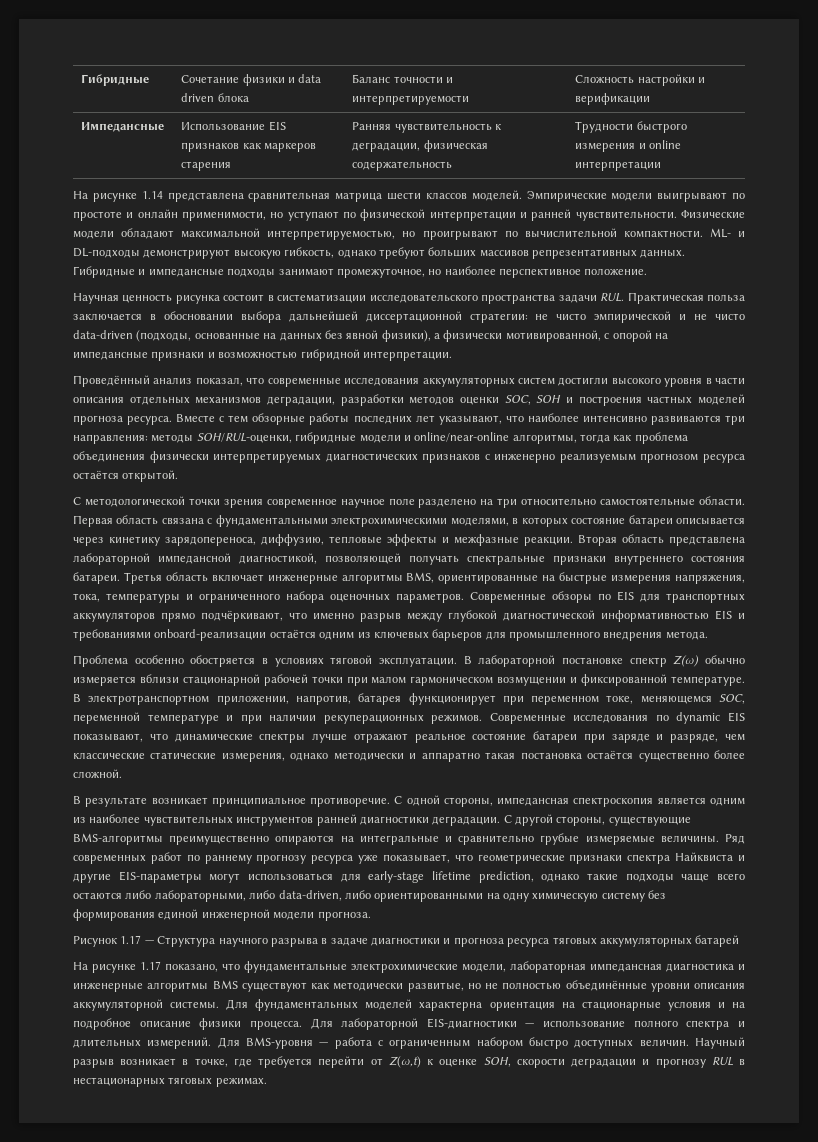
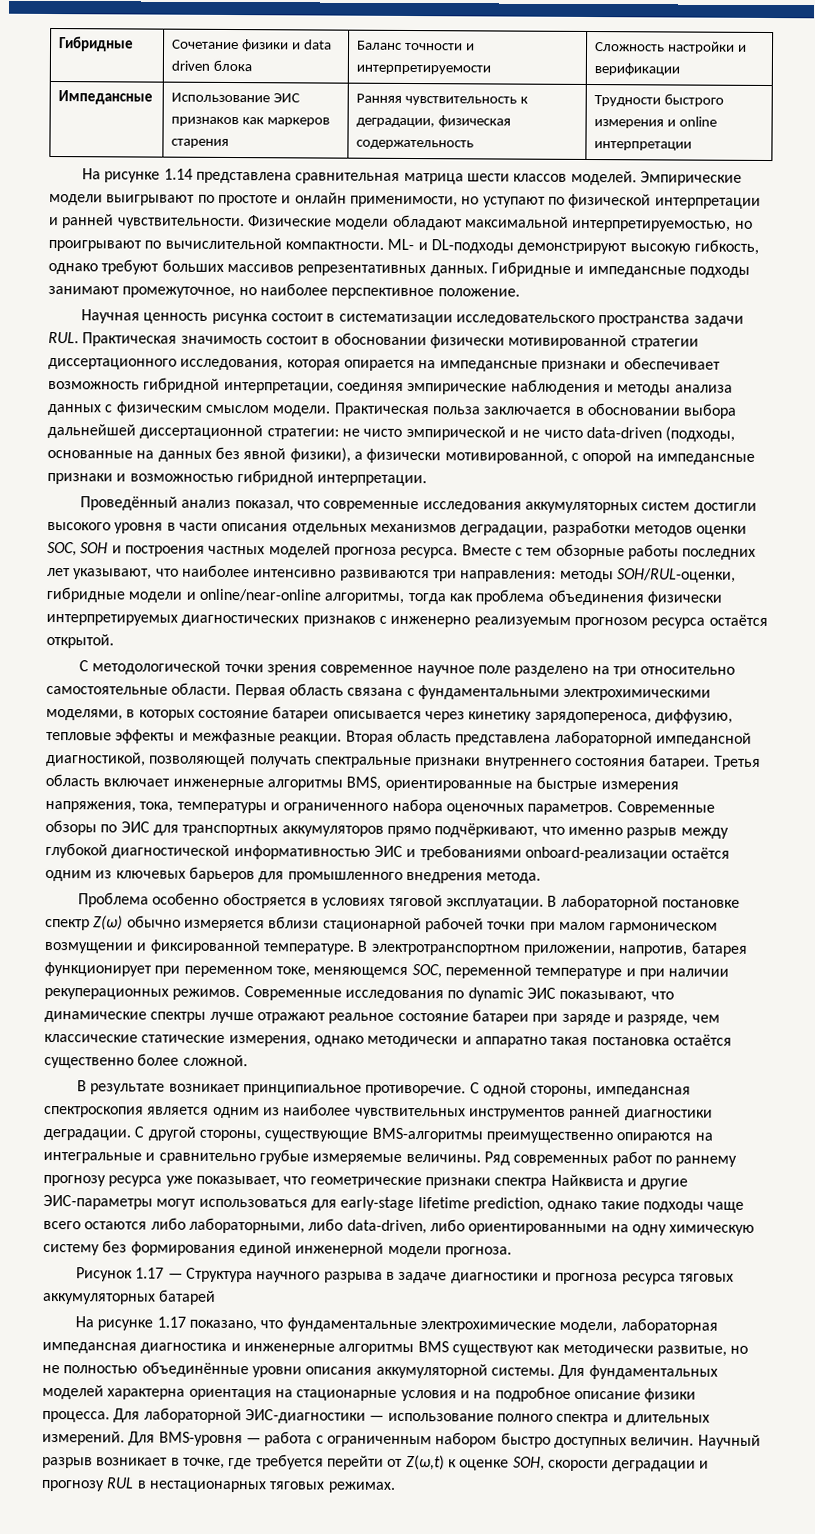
[268,121,286,131] EIS -> [273,93,301,103] ЭИС
(704, 298) none -> [180,332,699,350] [48,357,721,373] [48,377,733,396] [47,401,430,418] значимость состоит в обосновании физически мотивированной стратегии диссертационного исследования, которая опирается на импедансные признаки и обеспечивает возможность гибридной интерпретации, соединяя эмпирические наблюдения и методы анализа данных с физическим смыслом модели. Практическая
[617,591,634,601] EIS -> [120,821,150,833] ЭИС
[715,610,732,620] EIS -> [373,845,403,857] ЭИС
[727,712,745,722] EIS -> [526,987,556,999] ЭИС
[118,871,202,883] EIS-параметры -> [43,1194,153,1210] ЭИС-параметры
[426,1018,517,1029] EIS-диагностики -> [244,1409,366,1424] ЭИС-диагностики

